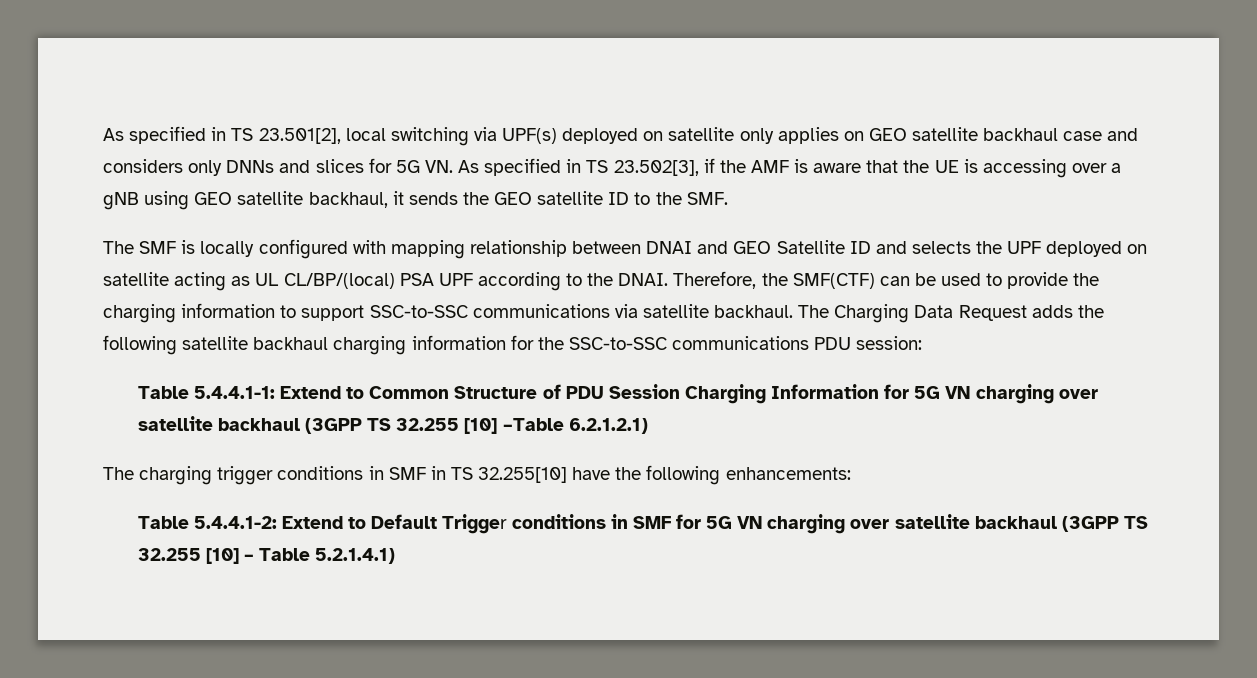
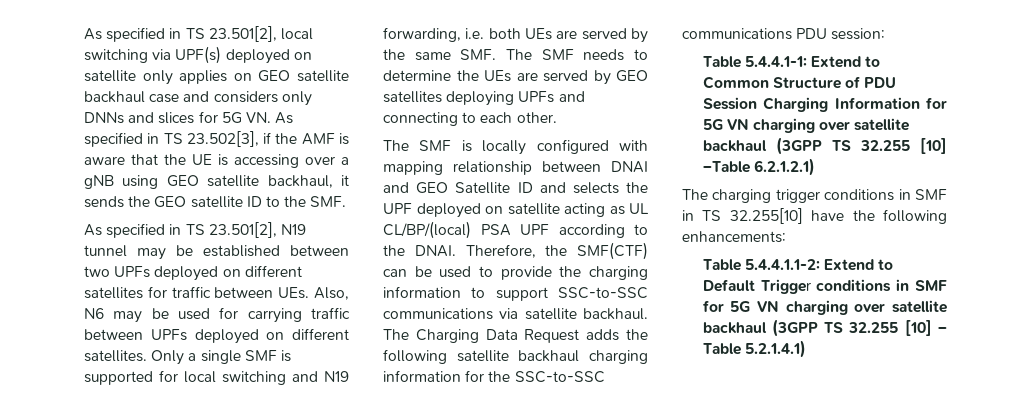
(728, 198) none -> [84,222,306,238] [84,245,349,260] [84,265,302,281] [84,286,349,300] [84,307,350,323] [84,328,349,344] [84,350,291,365] [84,370,349,385] [383,27,648,43] [383,49,648,61] [383,70,648,85] [383,91,585,106] [383,112,557,126] // As specified in TS 23.501[2], N19 tunnel may be established between two UPFs deployed on different satellites for traffic between UEs. Also, N6 may be used for carrying traffic between UPFs deployed on different satellites. Only a single SMF is supported for local switching and N19 forwarding, i.e. both UEs are served by the same SMF. The SMF needs to determine the UEs are served by GEO satellites deploying UPFs and connecting to each other.
[193,516,277,529] 5.4.4.1-2: -> [744,259,820,270] 5.4.4.1.1-2:

